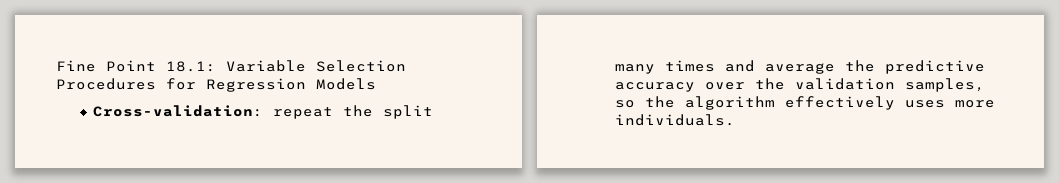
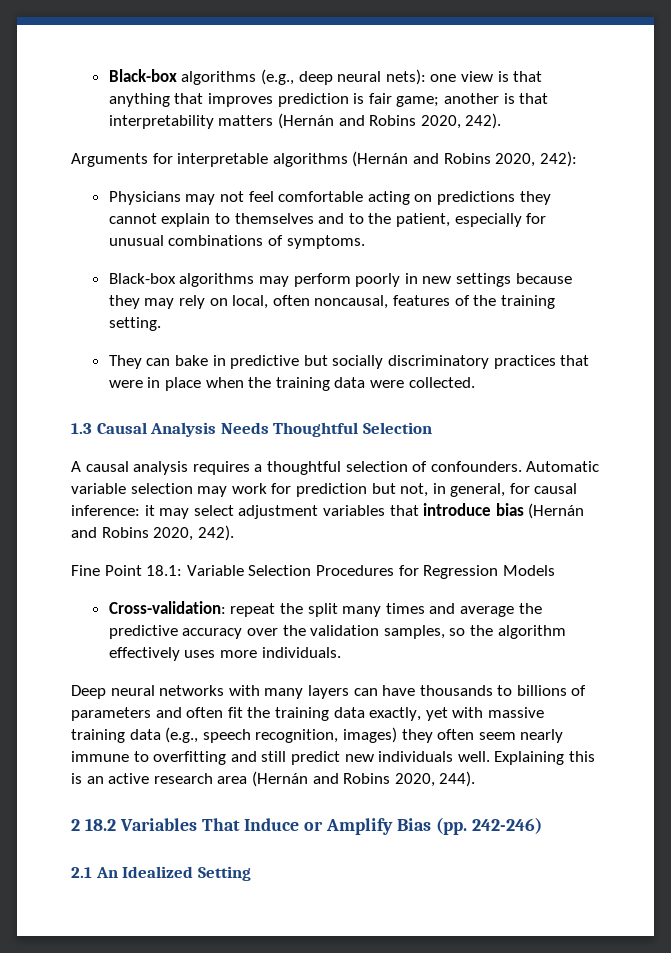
(56, 66) none -> [108,69,543,85] [108,93,549,107] [108,113,502,129] [71,151,577,167] [108,191,551,205] [108,213,547,227] [108,235,365,249] [108,273,572,287] [108,295,555,309] [108,317,161,331] [108,355,590,369] [108,377,475,391] [71,422,432,437] [71,461,600,475] [71,483,578,497] [71,503,585,519] [71,525,234,541] Black-box algorithms (e.g., deep neural nets): one view is that anything that improves prediction is fair game; another is that interpretability matters (Hernán and Robins 2020, 242). // Arguments for interpretable algorithms (Hernán and Robins 2020, 242): // Physicians may not feel comfortable acting on predictions they cannot explain to themselves and to the patient, especially for unusual combinations of symptoms. // Black-box algorithms may perform poorly in new settings because they may rely on local, often noncausal, features of the training setting. // They can bake in predictive but socially discriminatory practices that were in place when the training data were collected. // 1.3 Causal Analysis Needs Thoughtful Selection // A causal analysis requires a thoughtful selection of confounders. Automatic variable selection may work for prediction but not, in general, for causal inference: it may select adjustment variables that introduce bias (Hernán and Robins 2020, 242). //
(735, 120) none -> [71,685,587,699] [71,707,544,721] [71,727,564,743] [71,751,595,765] [71,771,476,787] [71,817,542,835] [71,866,251,881] // Deep neural networks with many layers can have thousands to billions of parameters and often fit the training data exactly, yet with massive training data (e.g., speech recognition, images) they often seem nearly immune to overfitting and still predict new individuals well. Explaining this is an active research area (Hernán and Robins 2020, 244). // 2 18.2 Variables That Induce or Amplify Bias (pp. 242-246) // 2.1 An Idealized Setting

